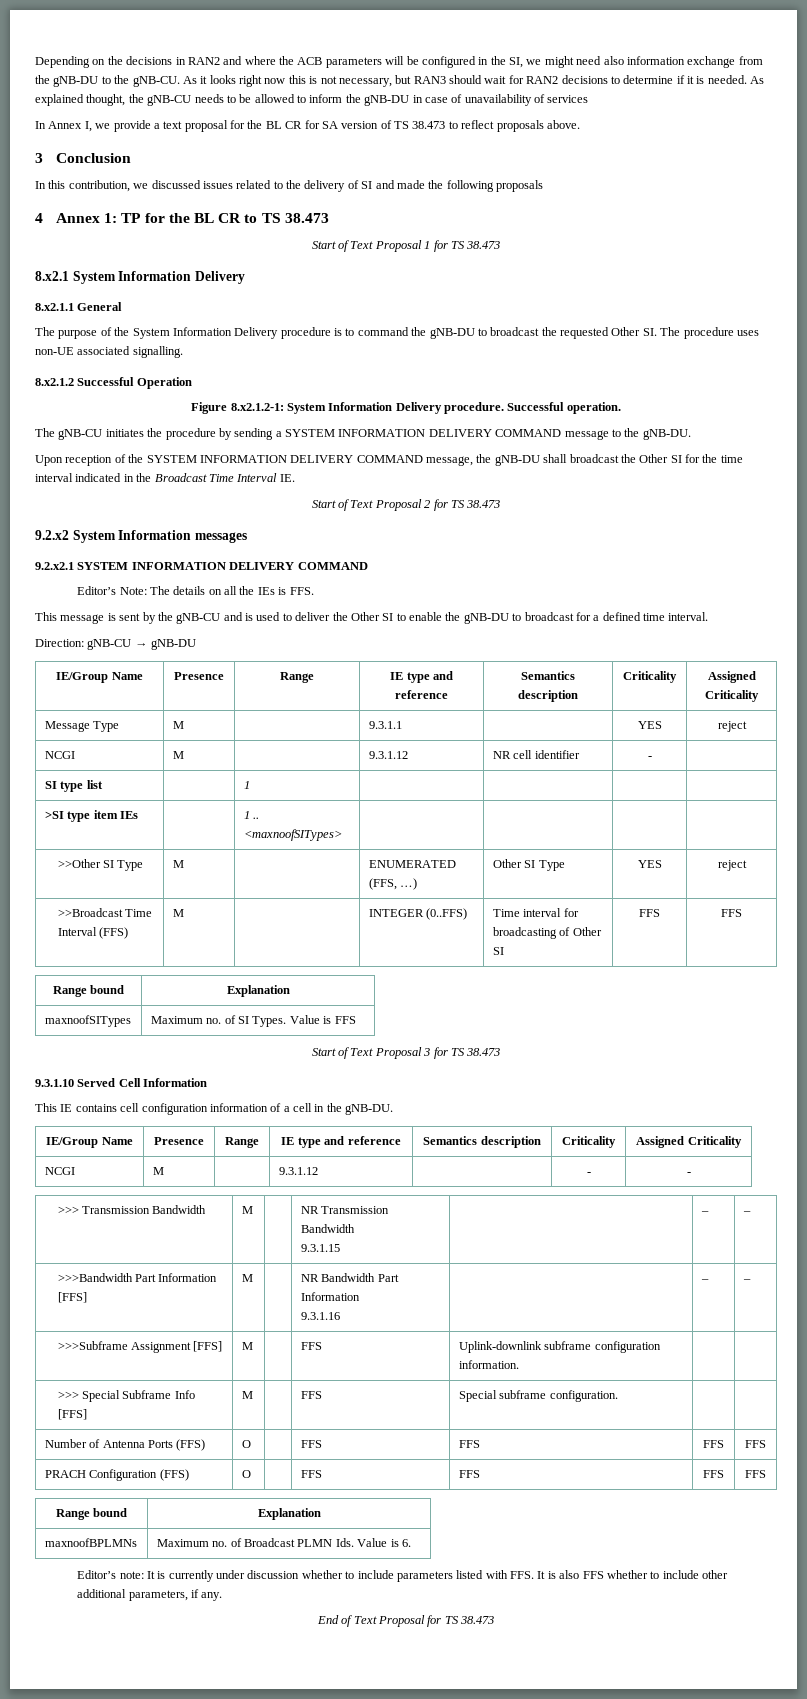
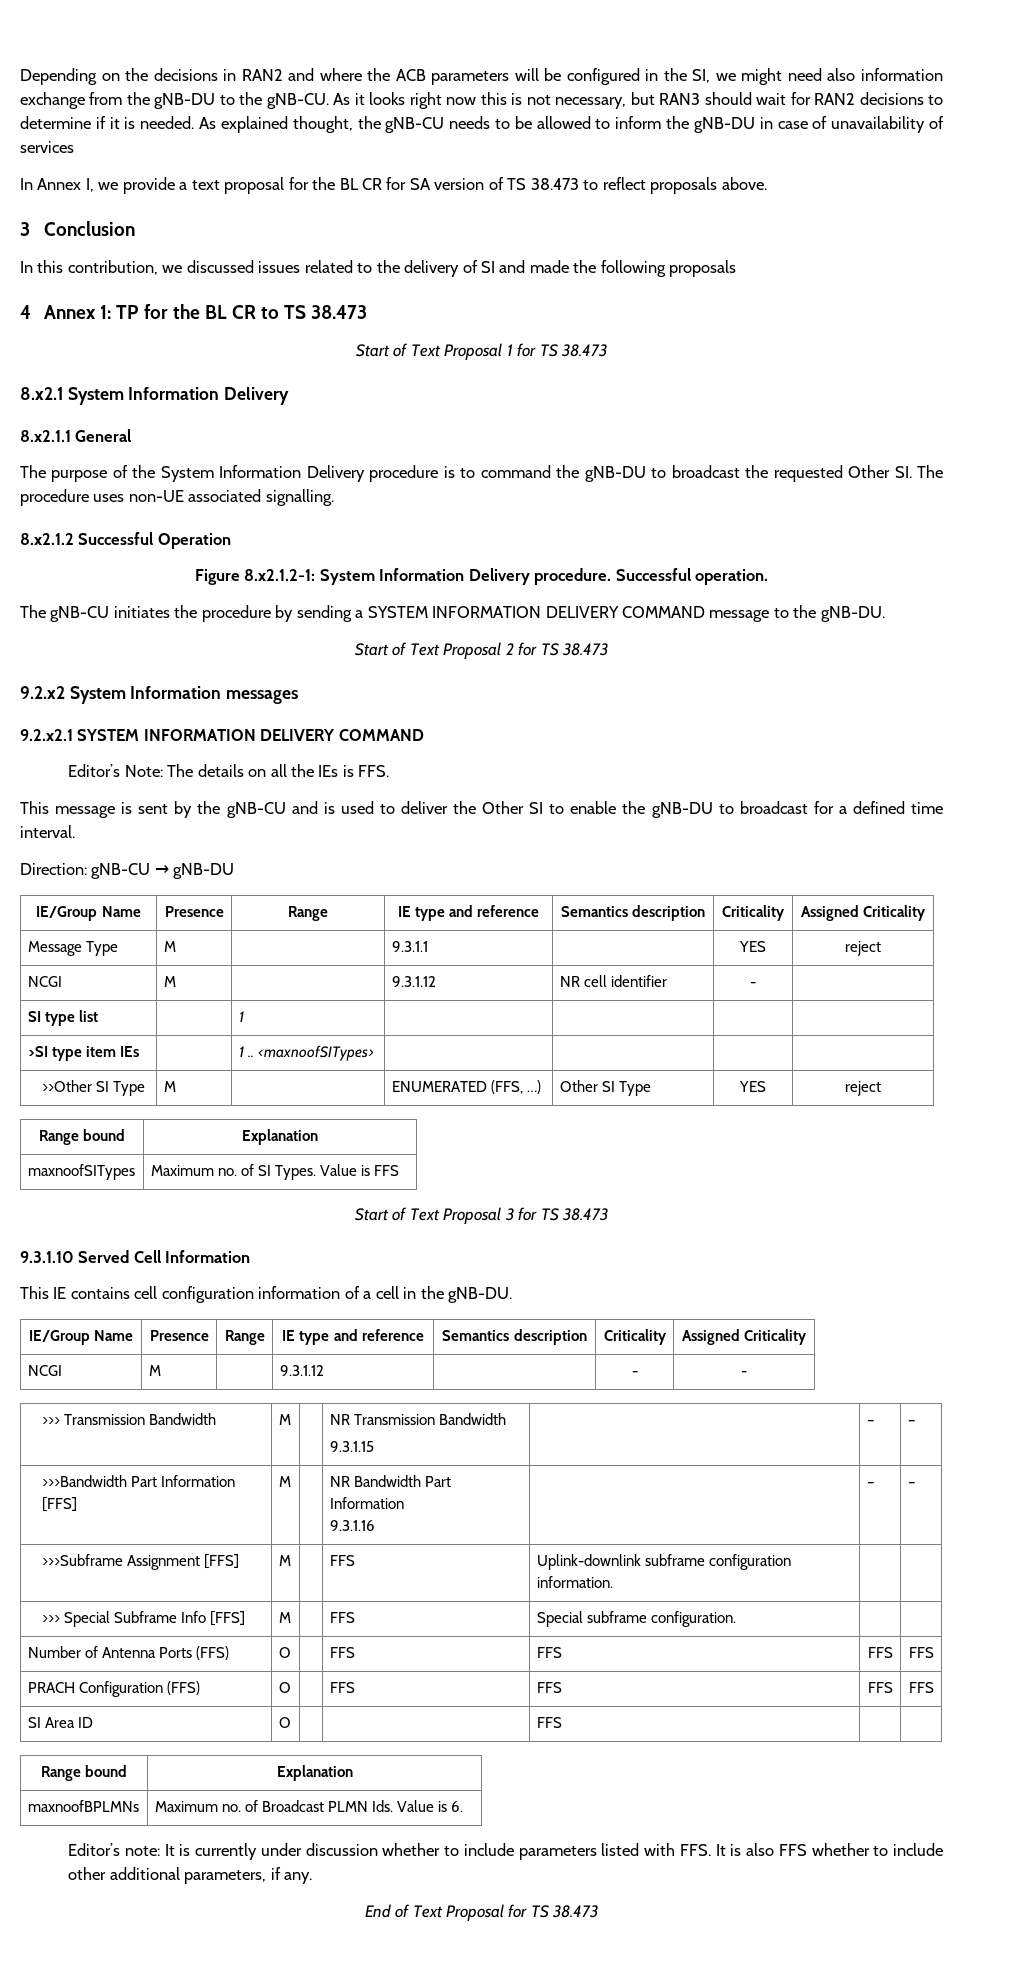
[35,454,743,466] [35,473,295,482] // Upon reception of the SYSTEM INFORMATION DELIVERY COMMAND message, the gNB-DU shall broadcast the Other SI for the time interval indicated in the Broadcast Time Interval IE. -> (885, 614) none
[57,908,152,917] [57,927,128,939] [172,909,184,917] [368,908,468,920] [492,908,579,917] [492,927,602,939] [492,947,504,955] [639,909,660,917] [721,909,742,917] // >>Broadcast Time Interval (FFS) | M | | INTEGER (0..FFS) | Time interval for broadcasting of Other SI | FFS | FFS -> (881, 1088) none
(766, 1474) none -> [27,1717,93,1728] [278,1717,291,1728] [536,1717,562,1728] // SI Area ID | O | | | FFS | |

